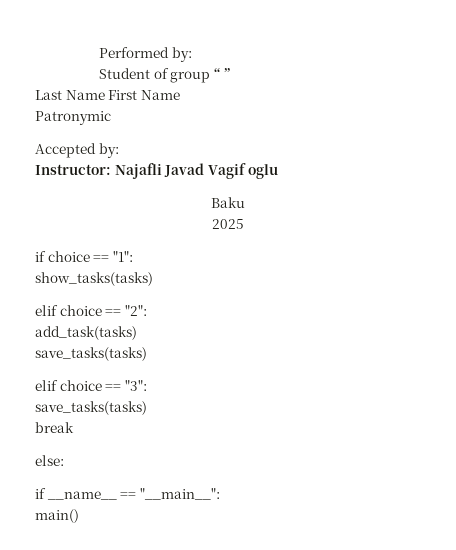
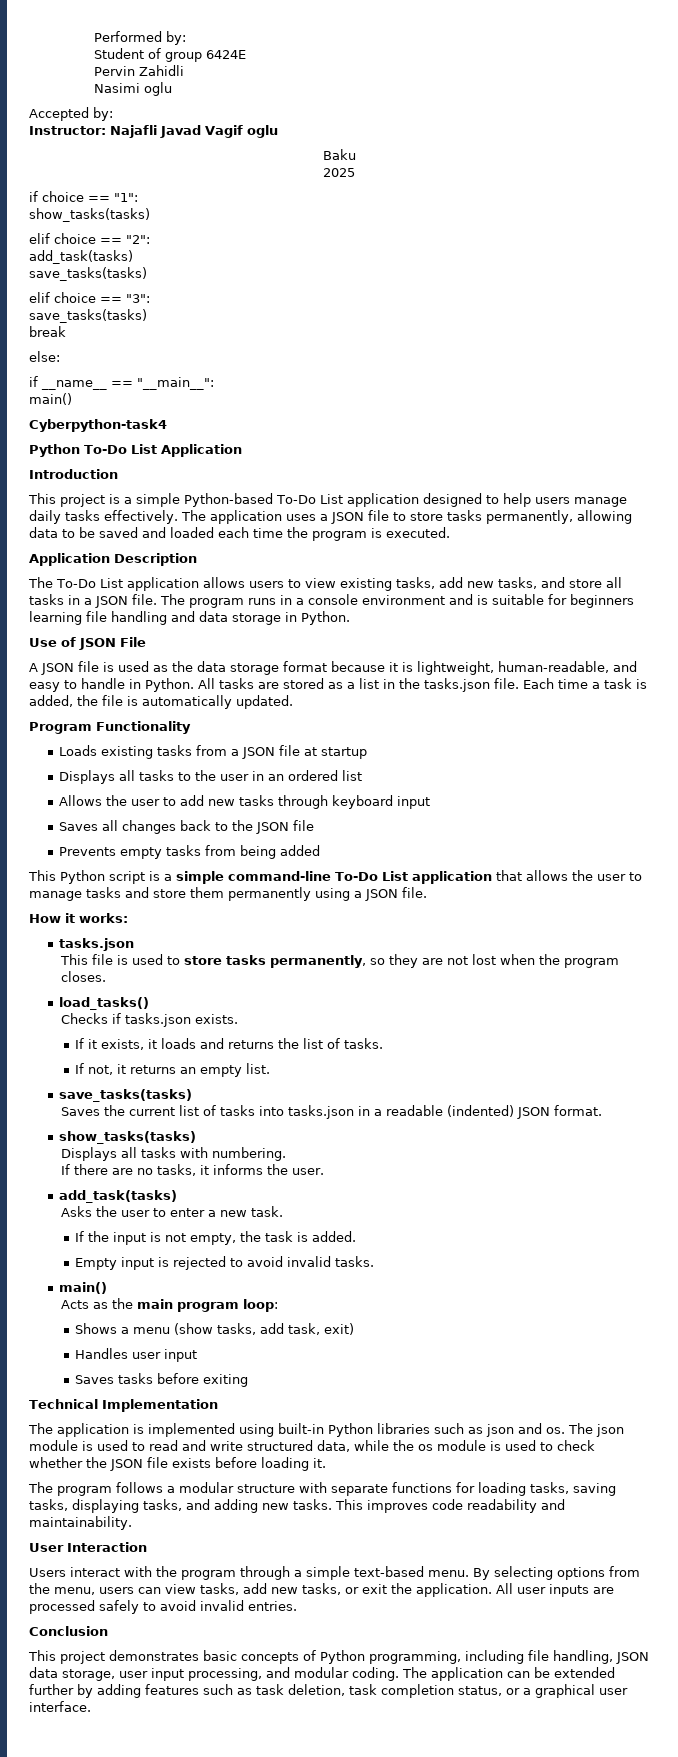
[213,67,230,79] [35,90,180,100] [35,111,111,125] “ ” // Last Name First Name // Patronymic -> [205,50,246,59] [93,65,184,76] [93,82,172,96] 6424E // Pervin Zahidli // Nasimi oglu
(79, 516) none -> [29,419,167,432] [29,444,242,457] [29,469,118,479] [28,493,627,507] [29,510,632,524] [29,527,450,541] [29,553,197,566] [28,577,622,591] [29,594,634,608] [29,611,350,625] [29,637,146,650] [29,661,637,675] [29,678,647,692] [29,695,293,709] [29,721,191,734] [58,745,367,759] [58,770,362,784] [58,795,430,809] [58,820,314,834] [58,845,320,859] [28,870,642,884] [29,887,427,901] [29,913,128,923] [58,938,134,951] [60,954,620,968] [61,971,107,982] [58,997,149,1010] [61,1013,239,1027] [75,1038,384,1050] [75,1063,271,1077] [58,1089,192,1102] [61,1105,603,1119] [58,1131,196,1144] [61,1147,287,1161] [61,1164,325,1176] [58,1190,177,1203] [61,1206,284,1217] [75,1231,357,1245] [75,1256,375,1270] [58,1282,107,1294] [61,1298,279,1312] [75,1323,355,1335] [75,1348,198,1362] [75,1373,249,1387] [29,1399,218,1412] [28,1423,624,1437] [29,1440,595,1452] [29,1457,326,1471] [28,1482,616,1496] [29,1499,565,1513] [29,1516,132,1530] [29,1542,147,1552] [29,1566,640,1580] [29,1583,614,1597] [29,1600,297,1614] [29,1626,108,1636] [28,1650,649,1664] [29,1667,615,1681] [29,1684,628,1698] [29,1701,91,1712] // Cyberpython-task4 // Python To-Do List Application // Introduction // This project is a simple Python-based To-Do List application designed to help users manage daily tasks effectively. The application uses a JSON file to store tasks permanently, allowing data to be saved and loaded each time the program is executed. // Application Description // The To-Do List application allows users to view existing tasks, add new tasks, and store all tasks in a JSON file. The program runs in a console environment and is suitable for beginners learning file handling and data storage in Python. // Use of JSON File // A JSON file is used as the data storage format because it is lightweight, human-readable, and easy to handle in Python. All tasks are stored as a list in the tasks.json file. Each time a task is added, the file is automatically updated. // Program Functionality // Loads existing tasks from a JSON file at startup // Displays all tasks to the user in an ordered list // Allows the user to add new tasks through keyboard input // Saves all changes back to the JSON file // Prevents empty tasks from being added // This Python script is a simple command-line To-Do List application that allows the user to manage tasks and store them permanently using a JSON file. // How it works: // tasks.json // This file is used to store tasks permanently, so they are not lost when the program closes. // load_tasks() // Checks if tasks.json exists. // If it exists, it loads and returns the list of tasks. // If not, it returns an empty list. // save_tasks(tasks) // Saves the current list of tasks into tasks.json in a readable (indented) JSON format. // show_tasks(tasks) // Displays all tasks with numbering. // If there are no tasks, it informs the user. // add_task(tasks) // Asks the user to enter a new task. // If the input is not empty, the task is added. // Empty input is rejected to avoid invalid tasks. // main() // Acts as the main program loop: // Shows a menu (show tasks, add task, exit) // Handles user input // Saves tasks before exiting // Technical Implementation // The application is implemented using built-in Python libraries such as json and os. The json module is used to read and write structured data, while the os module is used to check whether the JSON file exists before loading it. // The program follows a modular structure with separate functions for loading tasks, saving tasks, displaying tasks, and adding new tasks. This improves code readability and maintainability. // User Interaction // Users interact with the program through a simple text-based menu. By selecting options from the menu, users can view tasks, add new tasks, or exit the application. All user inputs are processed safely to avoid invalid entries. // Conclusion // This project demonstrates basic concepts of Python programming, including file handling, JSON data storage, user input processing, and modular coding. The application can be extended further by adding features such as task deletion, task completion status, or a graphical user interface.

